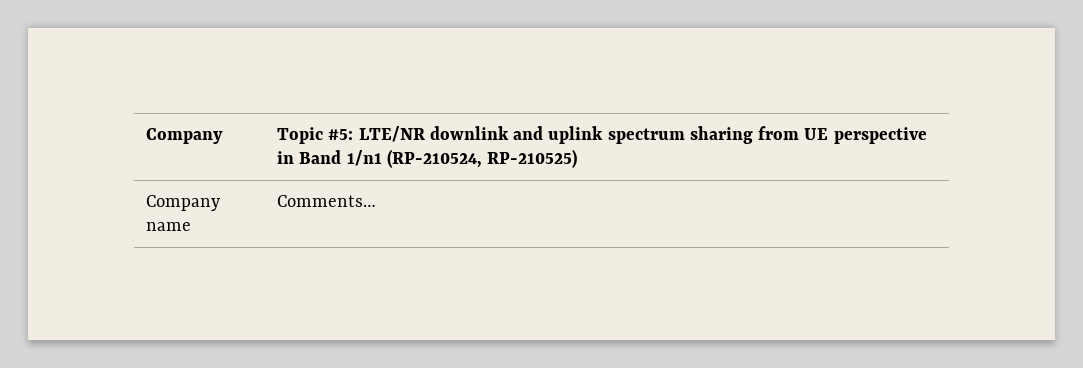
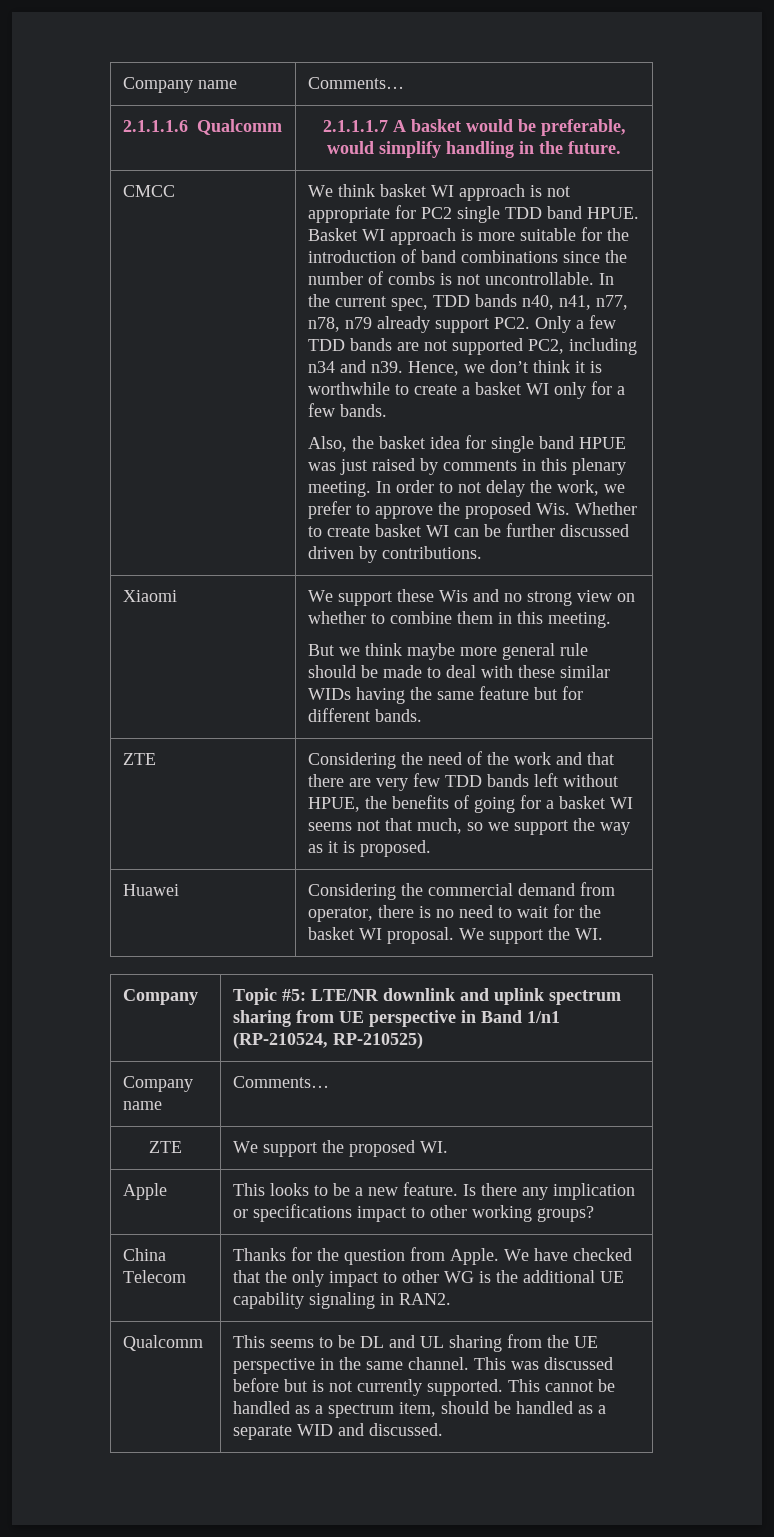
[146,128,224,144] Company -> [122,77,237,93] [307,77,404,89] [122,119,282,135] [322,119,626,136] [327,141,621,158] [122,185,175,197] [307,184,570,201] [307,205,639,223] [307,227,629,245] [307,249,627,263] [307,271,614,285] [307,294,628,311] [307,315,616,333] [307,338,637,355] [307,360,602,376] [307,381,625,399] [307,403,387,417] [307,435,626,453] [307,458,626,475] [307,480,625,497] [307,501,637,519] [307,523,629,537] [307,546,482,563] [122,590,177,602] [307,589,635,606] [307,611,611,628] [307,643,588,660] [307,665,610,678] [307,686,583,704] [307,708,422,722] [122,753,156,765] [307,751,614,769] [307,773,618,791] [307,795,633,813] [307,818,630,835] [307,840,431,857] [122,884,179,896] [307,882,615,900] [307,904,601,922] [307,927,603,944] [122,989,198,1005] Company name | Comments… // 2.1.1.1.6 Qualcomm | 2.1.1.1.7 A basket would be preferable, would simplify handling in the future. // CMCC | We think basket WI approach is not appropriate for PC2 single TDD band HPUE. Basket WI approach is more suitable for the introduction of band combinations since the number of combs is not uncontrollable. In the current spec, TDD bands n40, n41, n77, n78, n79 already support PC2. Only a few TDD bands are not supported PC2, including n34 and n39. Hence, we don’t think it is worthwhile to create a basket WI only for a few bands. // Also, the basket idea for single band HPUE was just raised by comments in this plenary meeting. In order to not delay the work, we prefer to approve the proposed Wis. Whether to create basket WI can be further discussed driven by contributions. // Xiaomi | We support these Wis and no strong view on whether to combine them in this meeting. // But we think maybe more general rule should be made to deal with these similar WIDs having the same feature but for different bands. // ZTE | Considering the need of the work and that there are very few TDD bands left without HPUE, the benefits of going for a basket WI seems not that much, so we support the way as it is proposed. // Huawei | Considering the commercial demand from operator, there is no need to wait for the basket WI proposal. We support the WI. // Company
(377, 201) none -> [149,1141,182,1153] [232,1140,448,1157] [122,1183,167,1200] [232,1182,635,1200] [232,1204,594,1222] [122,1248,166,1261] [122,1270,186,1283] [232,1247,632,1265] [232,1270,624,1287] [232,1292,451,1309] [122,1335,203,1351] [232,1334,598,1352] [232,1357,613,1374] [232,1378,615,1396] [232,1401,606,1418] [232,1423,443,1440] // ZTE | We support the proposed WI. // Apple | This looks to be a new feature. Is there any implication or specifications impact to other working groups? // China Telecom | Thanks for the question from Apple. We have checked that the only impact to other WG is the additional UE capability signaling in RAN2. // Qualcomm | This seems to be DL and UL sharing from the UE perspective in the same channel. This was discussed before but is not currently supported. This cannot be handled as a spectrum item, should be handled as a separate WID and discussed.

